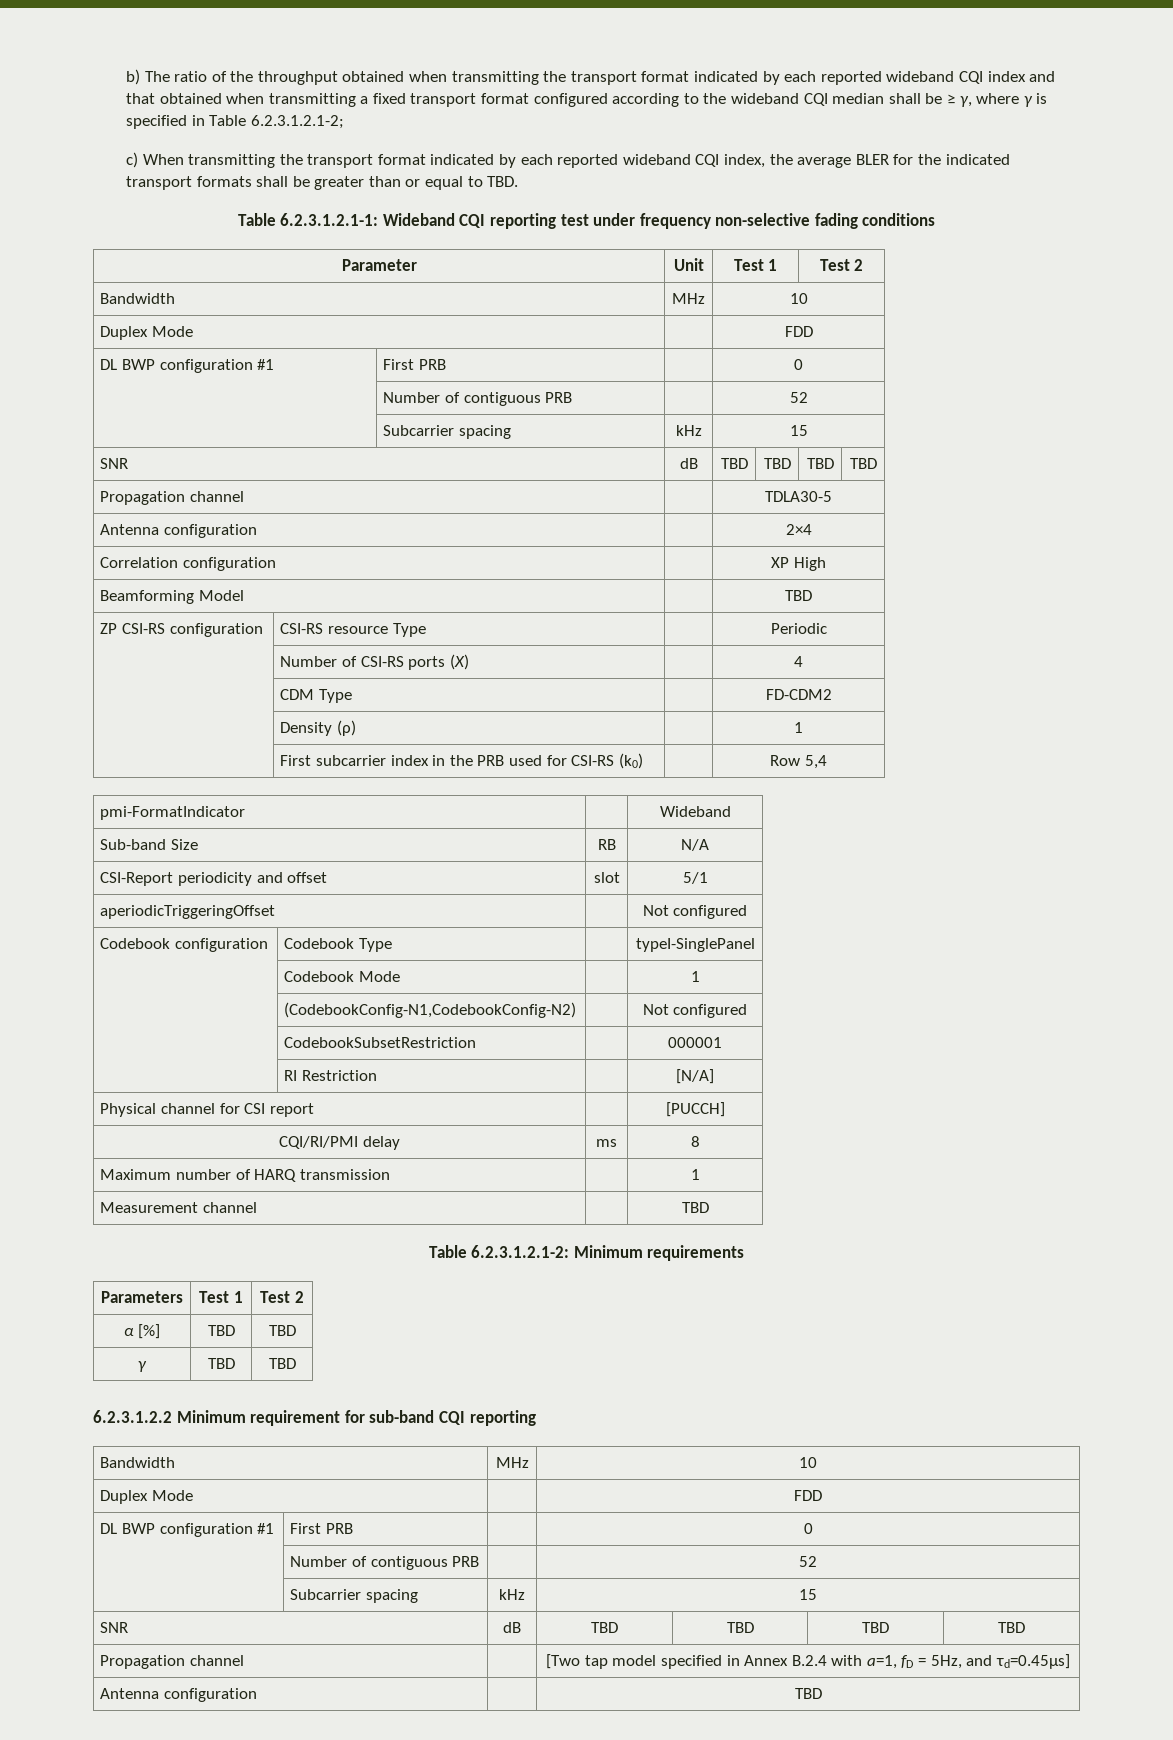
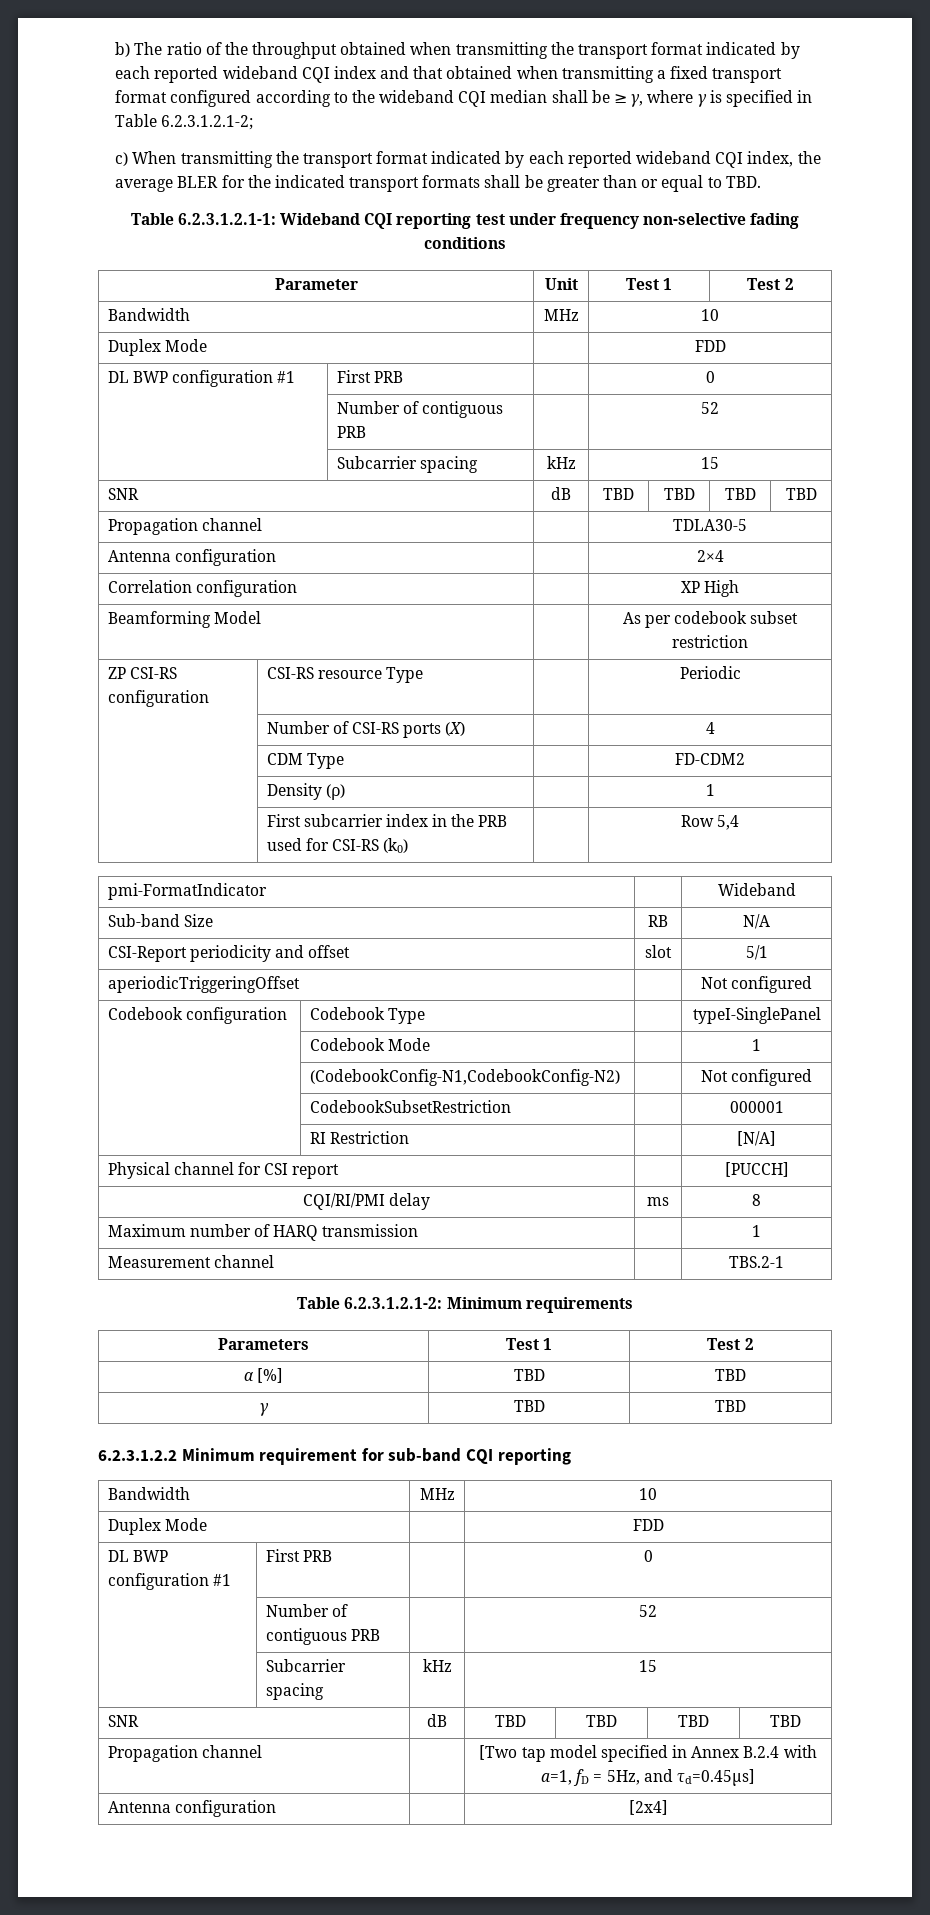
[785,590,812,601] TBD -> [622,611,799,628] [672,635,748,648] As per codebook subset restriction
[681,1202,709,1213] TBD -> [729,1256,784,1268] TBS.2-1
[794,1688,822,1699] TBD -> [628,1800,668,1815] [2x4]

